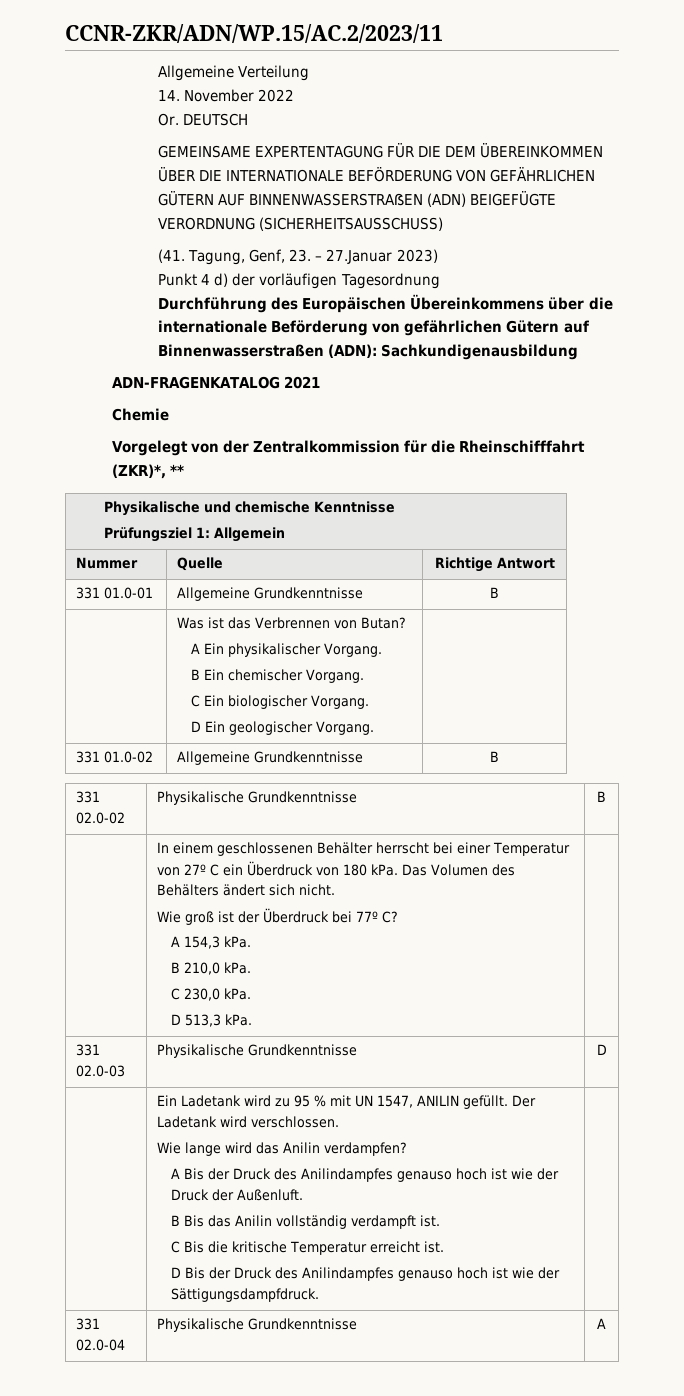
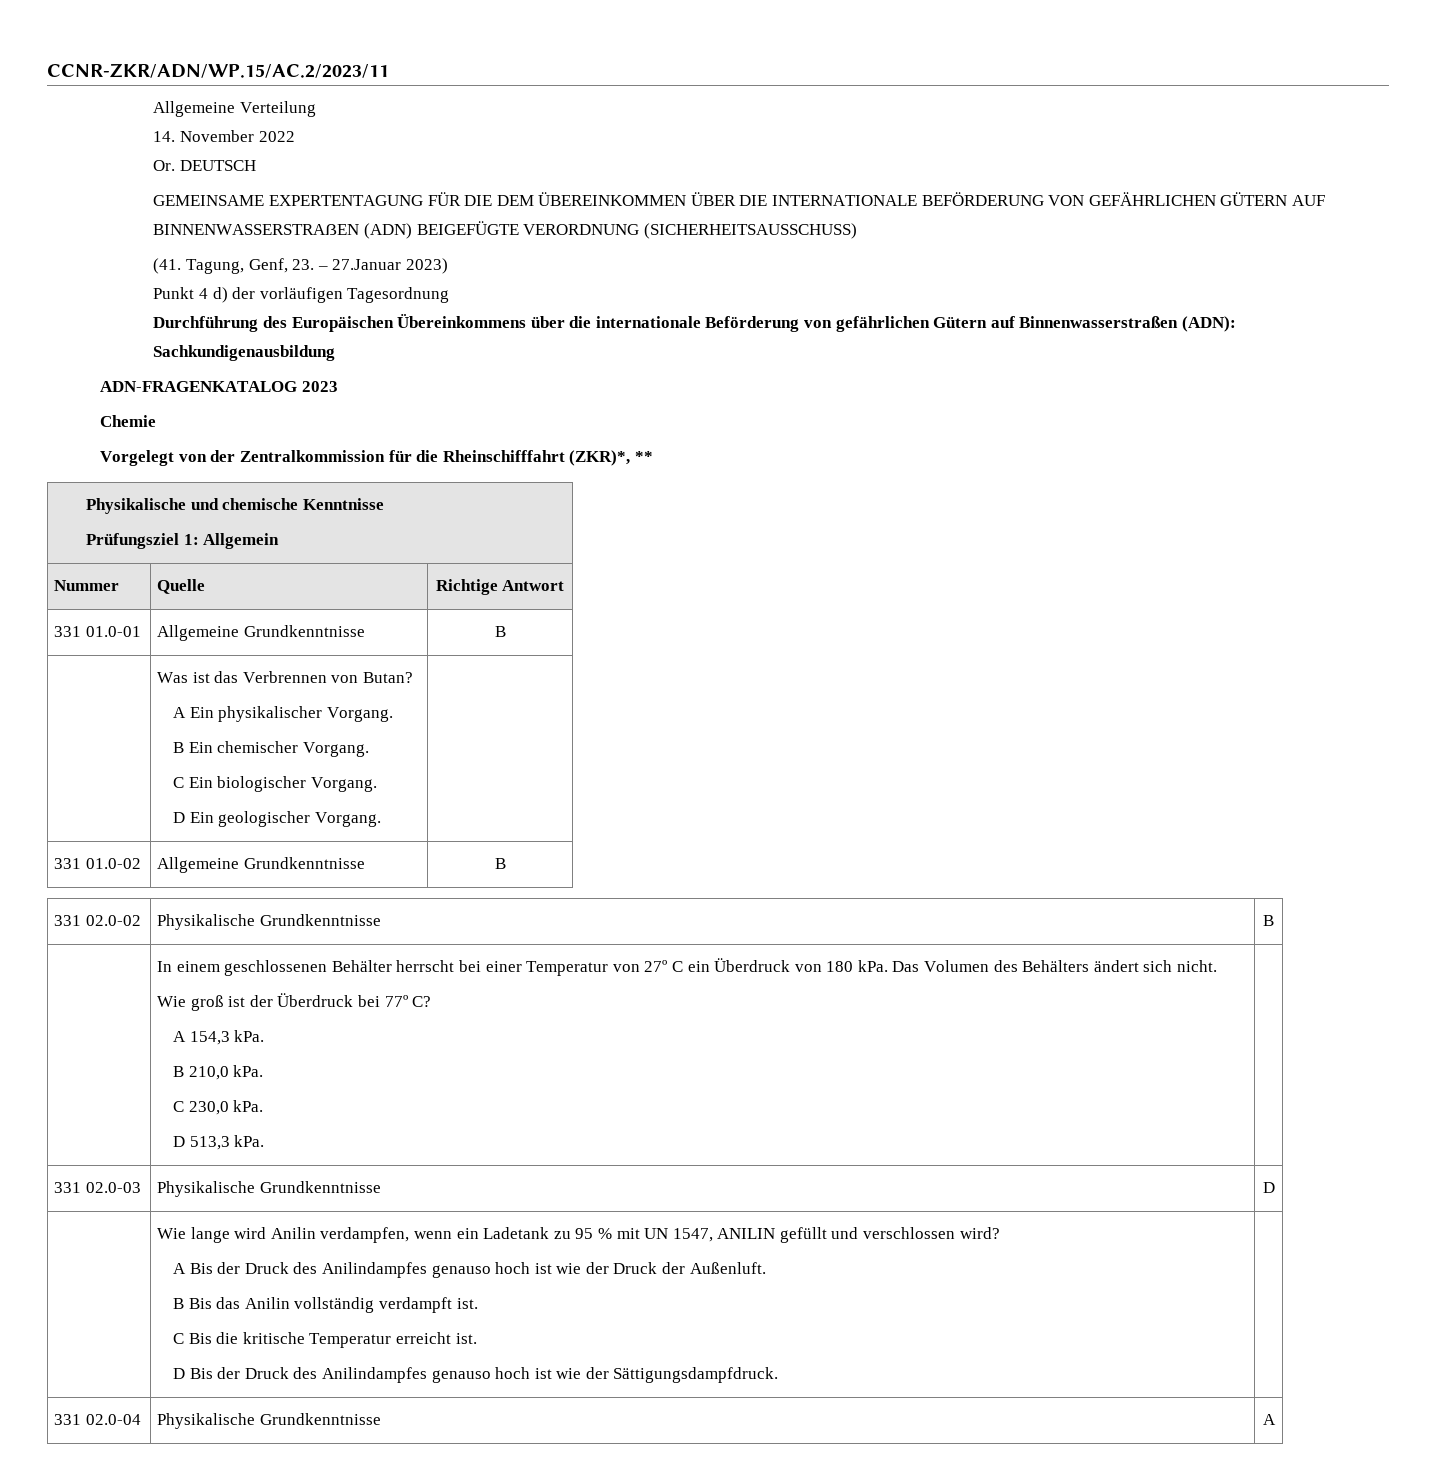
[283,376,320,389] 2021 -> [301,381,338,392] 2023
[157,1095,272,1107] Ein Ladetank wird -> [157,1227,550,1243] Wie lange wird Anilin verdampfen, wenn ein Ladetank
[463,1095,537,1109] [157,1116,340,1128] [157,1142,408,1156] gefüllt. Der Ladetank wird verschlossen. // Wie lange wird das Anilin verdampfen? -> [779,1227,1000,1243] gefüllt und verschlossen wird?

